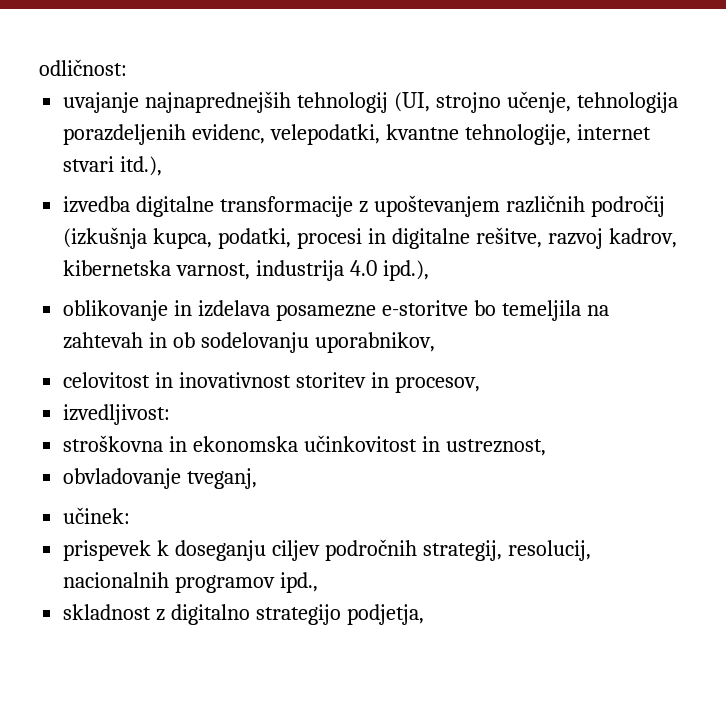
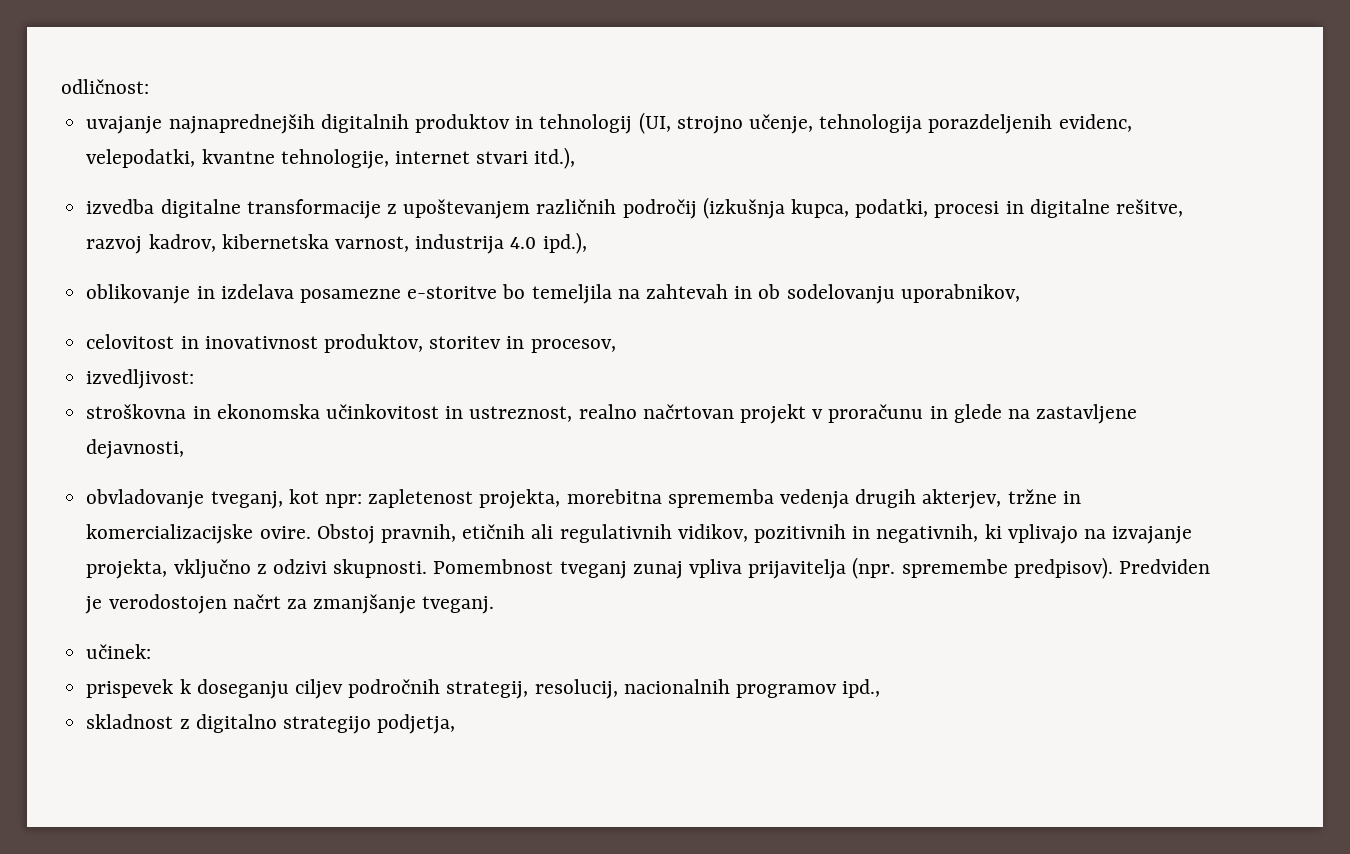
(292, 102) none -> [320,114,534,133] digitalnih produktov in
(292, 380) none -> [323,334,423,353] produktov,
[63,468,258,489] // obvladovanje tveganj, -> [578,404,1138,424] [86,439,185,459] [86,489,1081,509] [86,524,1193,544] [86,557,1211,579] [85,594,495,614] realno načrtovan projekt v proračunu in glede na zastavljene dejavnosti, // obvladovanje tveganj, kot npr: zapletenost projekta, morebitna sprememba vedenja drugih akterjev, tržne in komercializacijske ovire. Obstoj pravnih, etičnih ali regulativnih vidikov, pozitivnih in negativnih, ki vplivajo na izvajanje projekta, vključno z odzivi skupnosti. Pomembnost tveganj zunaj vpliva prijavitelja (npr. spremembe predpisov). Predviden je verodostojen načrt za zmanjšanje tveganj.

